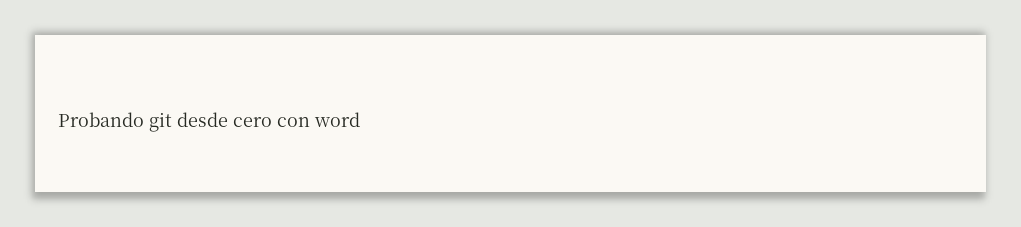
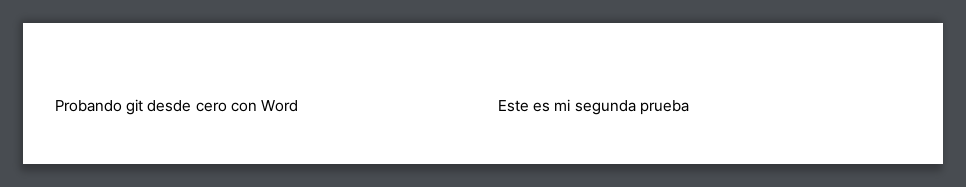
[314,112,360,127] word -> [260,100,298,112] [498,99,689,115] Word // Este es mi segunda prueba

